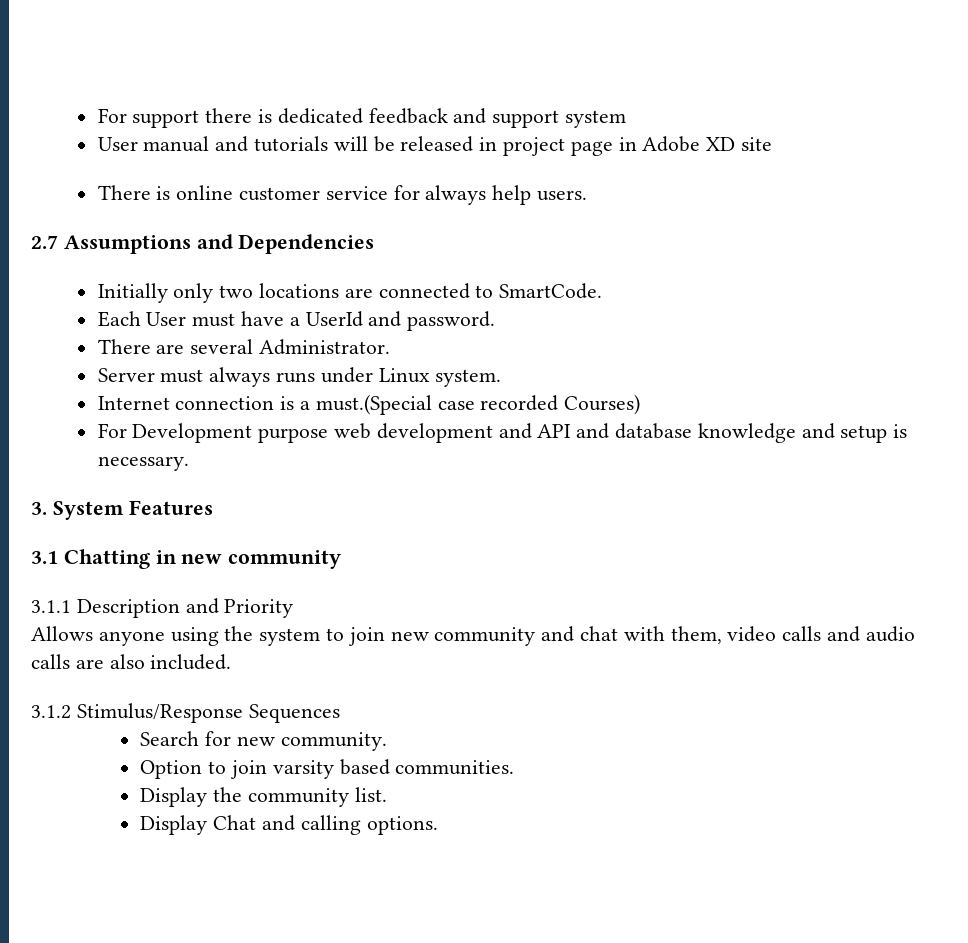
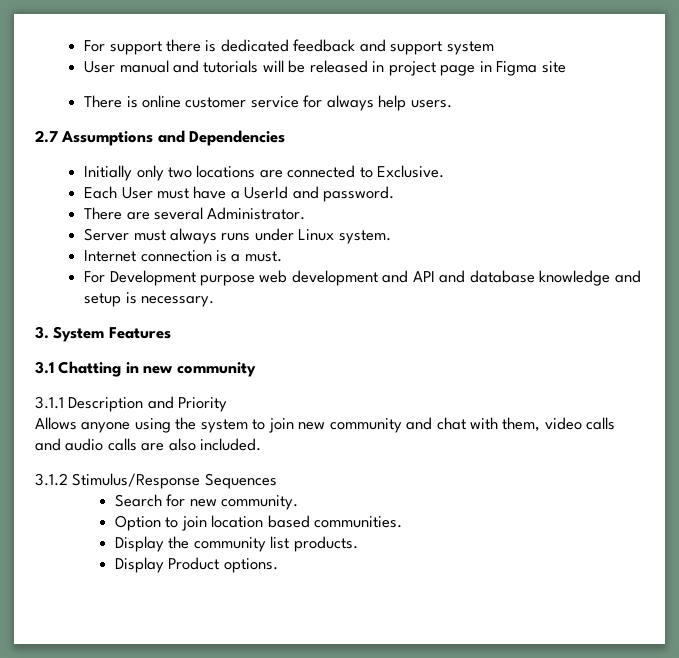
[642,136,736,152] Adobe XD -> [496,61,538,76] Figma
[499,283,603,299] SmartCode. -> [377,165,445,178] Exclusive.
[315,394,641,415] must.(Special case recorded Courses) -> [244,251,282,262] must.
[272,760,334,779] varsity -> [211,515,264,528] location
[354,787,387,802] [140,815,361,835] list. // Display Chat and calling -> [270,536,358,552] [114,557,220,573] list products. // Display Product

